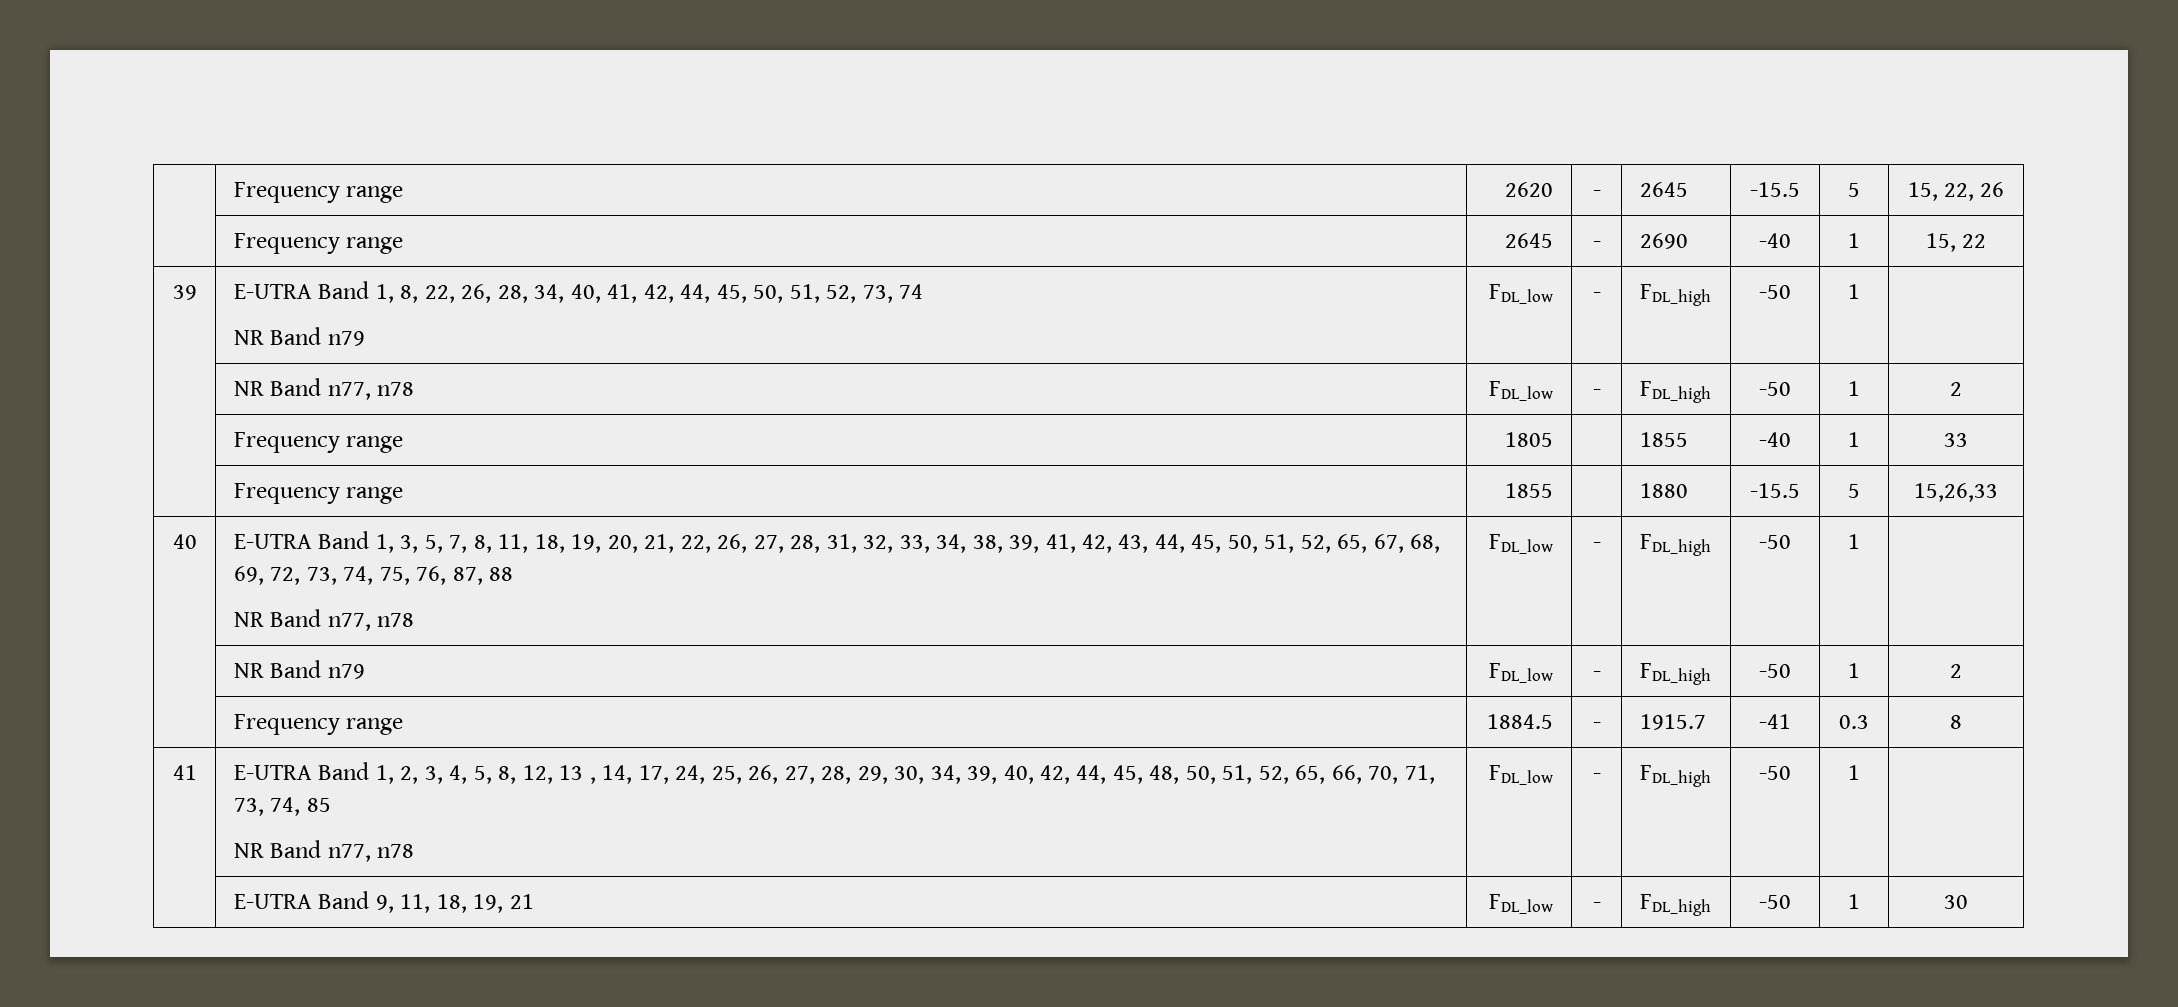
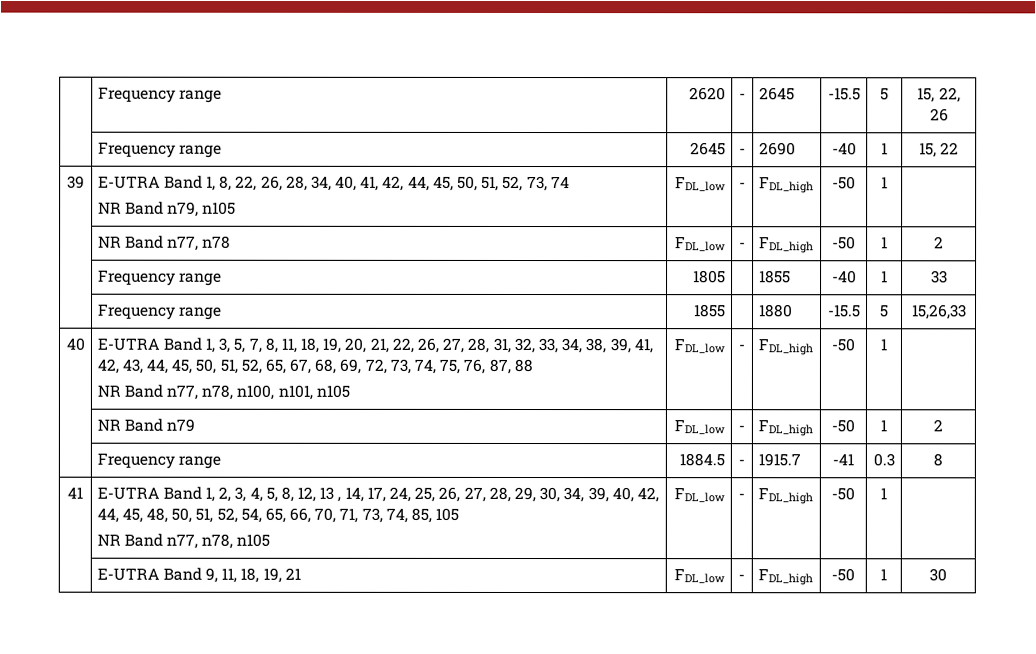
[327,331,365,346] n79 -> [166,201,237,217] n79, n105
[377,613,415,627] n78 -> [201,384,350,400] n78, n100, n101, n105
(1289, 775) none -> [240,507,262,523] 54,
[306,798,331,812] [233,840,415,862] 85 // NR Band n77, n78 -> [411,507,460,523] [96,533,271,549] 85, 105 // NR Band n77, n78, n105

